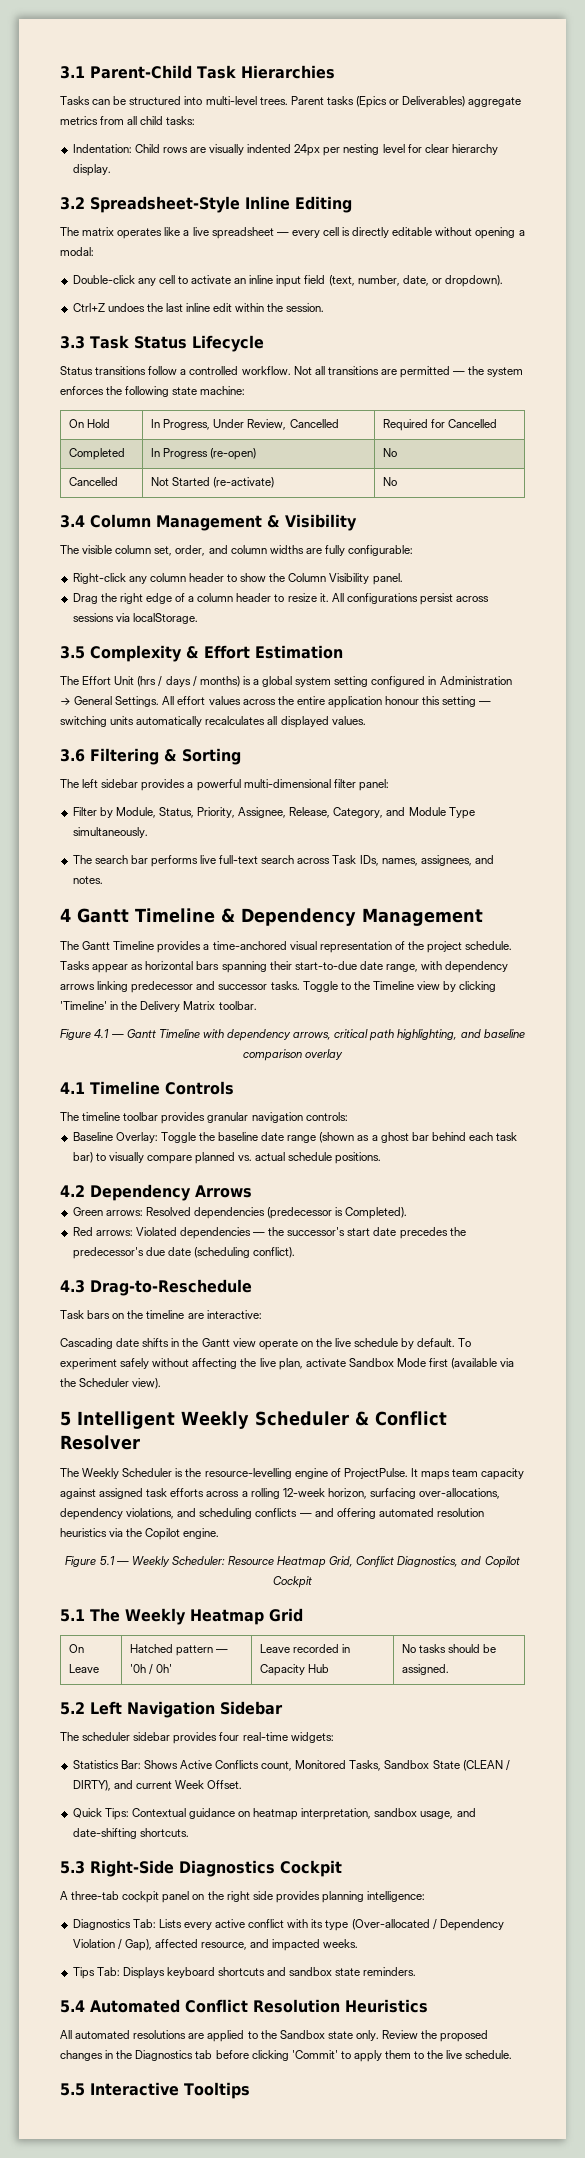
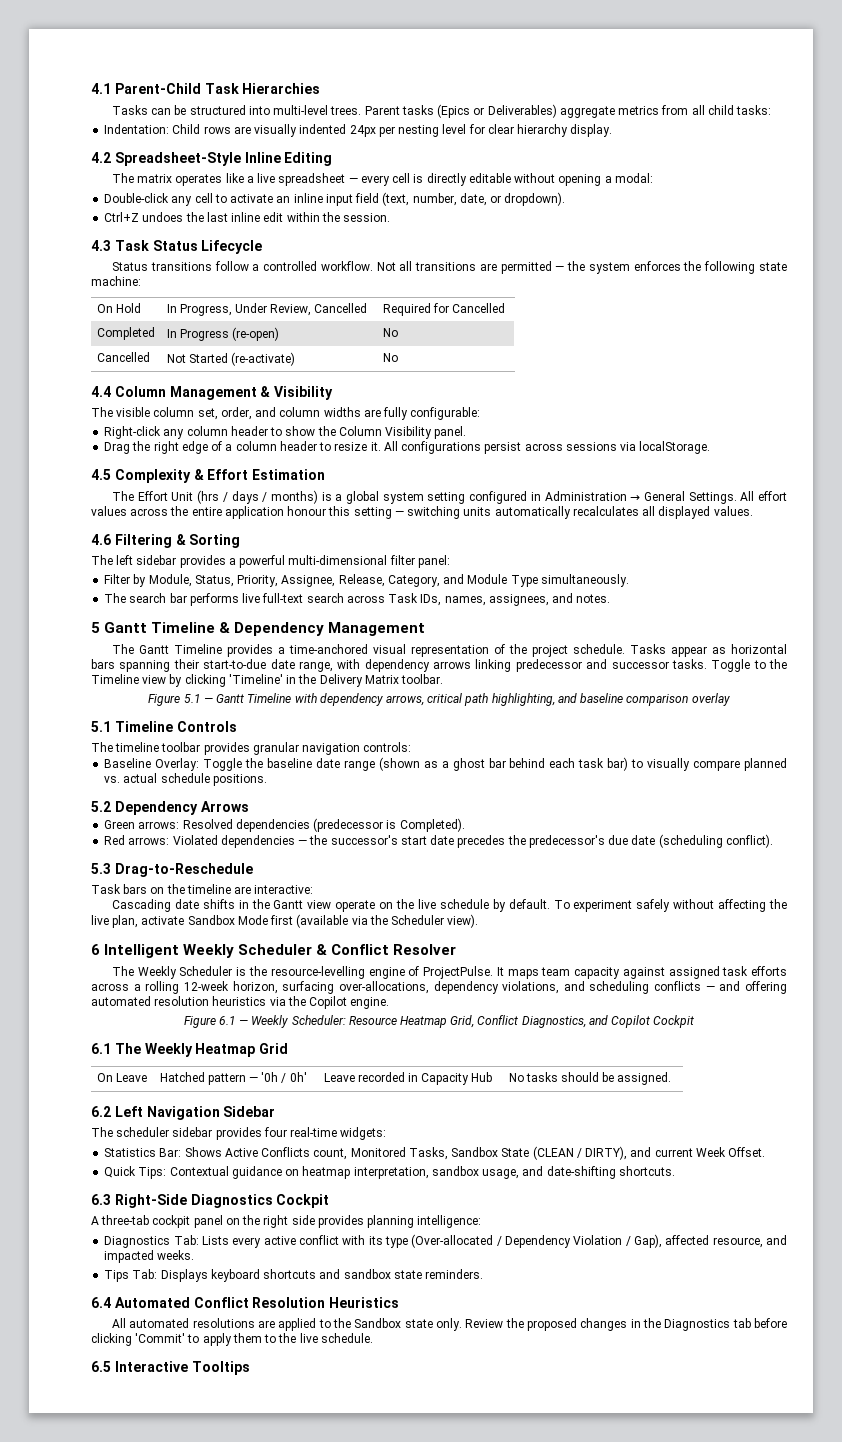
[60,66,85,79] 3.1 -> [91,83,111,94] 4.1
[60,197,85,210] 3.2 -> [91,152,111,163] 4.2
[60,336,85,349] 3.3 -> [91,240,111,251] 4.3
[60,515,85,528] 3.4 -> [91,386,111,397] 4.4
[60,646,85,659] 3.5 -> [91,469,111,480] 4.5
[60,749,85,762] 3.6 -> [91,534,111,545] 4.6
[60,908,71,922] 4 -> [91,622,100,633] 5
[94,1029,110,1038] 4.1 -> [183,694,201,703] 5.1
[60,1082,85,1094] 4.1 -> [91,721,111,732] 5.1
[60,1185,85,1197] 4.2 -> [91,801,111,812] 5.2
[60,1280,85,1293] 4.3 -> [91,863,111,874] 5.3
[60,1411,71,1426] 5 -> [91,944,100,955] 6
[99,1556,115,1565] 5.1 -> [218,1016,236,1025] 6.1
[60,1609,85,1622] 5.1 -> [91,1043,111,1054] 6.1
[60,1702,85,1715] 5.2 -> [91,1106,111,1117] 6.2
[60,1861,85,1874] 5.3 -> [91,1194,111,1205] 6.3
[60,2000,85,2013] 5.4 -> [91,1297,111,1308] 6.4
[60,2083,85,2096] 5.5 -> [91,1361,111,1372] 6.5

